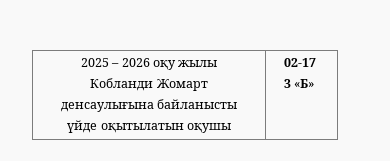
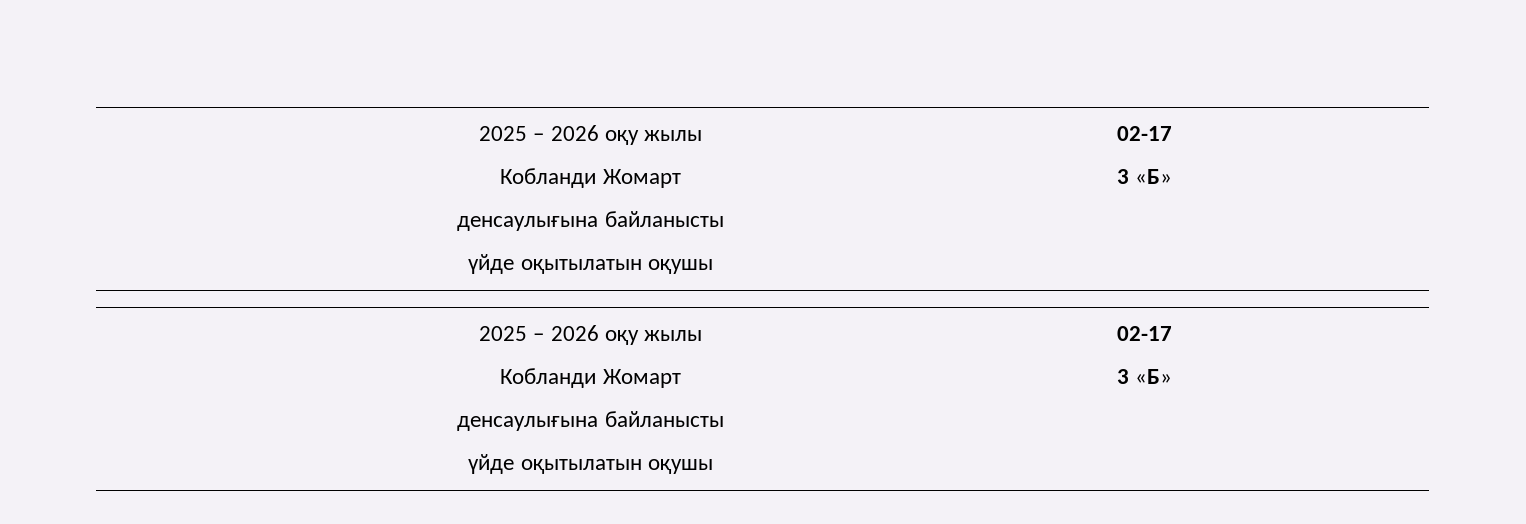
(314, 83) none -> [479,325,702,345] [500,368,681,388] [457,411,724,431] [468,454,713,474] [1116,326,1172,341] [1116,369,1172,384] // 2025 – 2026 оқу жылы // Кобланди Жомарт // денсаулығына байланысты // үйде оқытылатын оқушы | 02-17 // 3 «Б»

